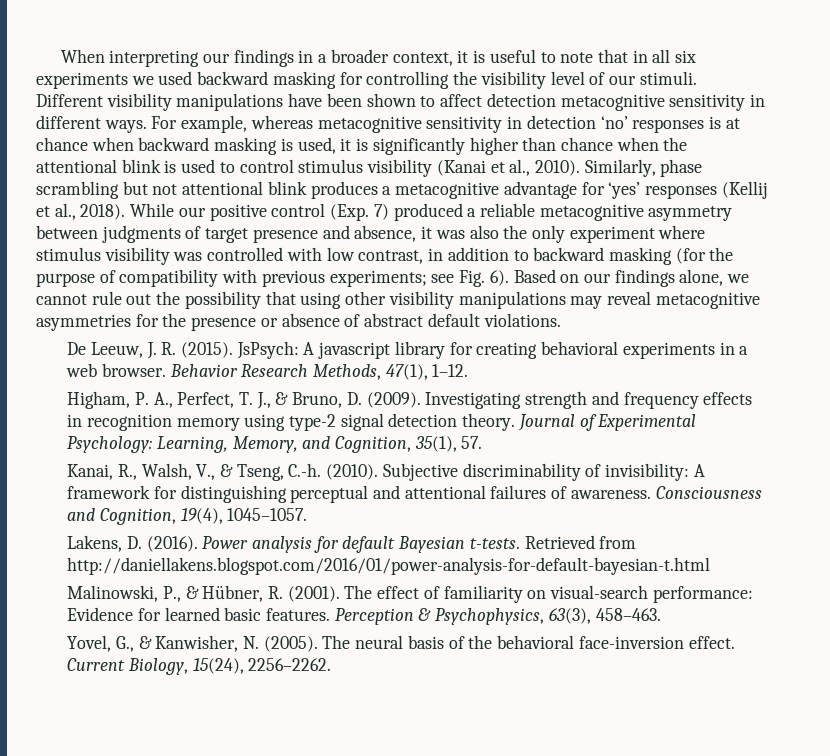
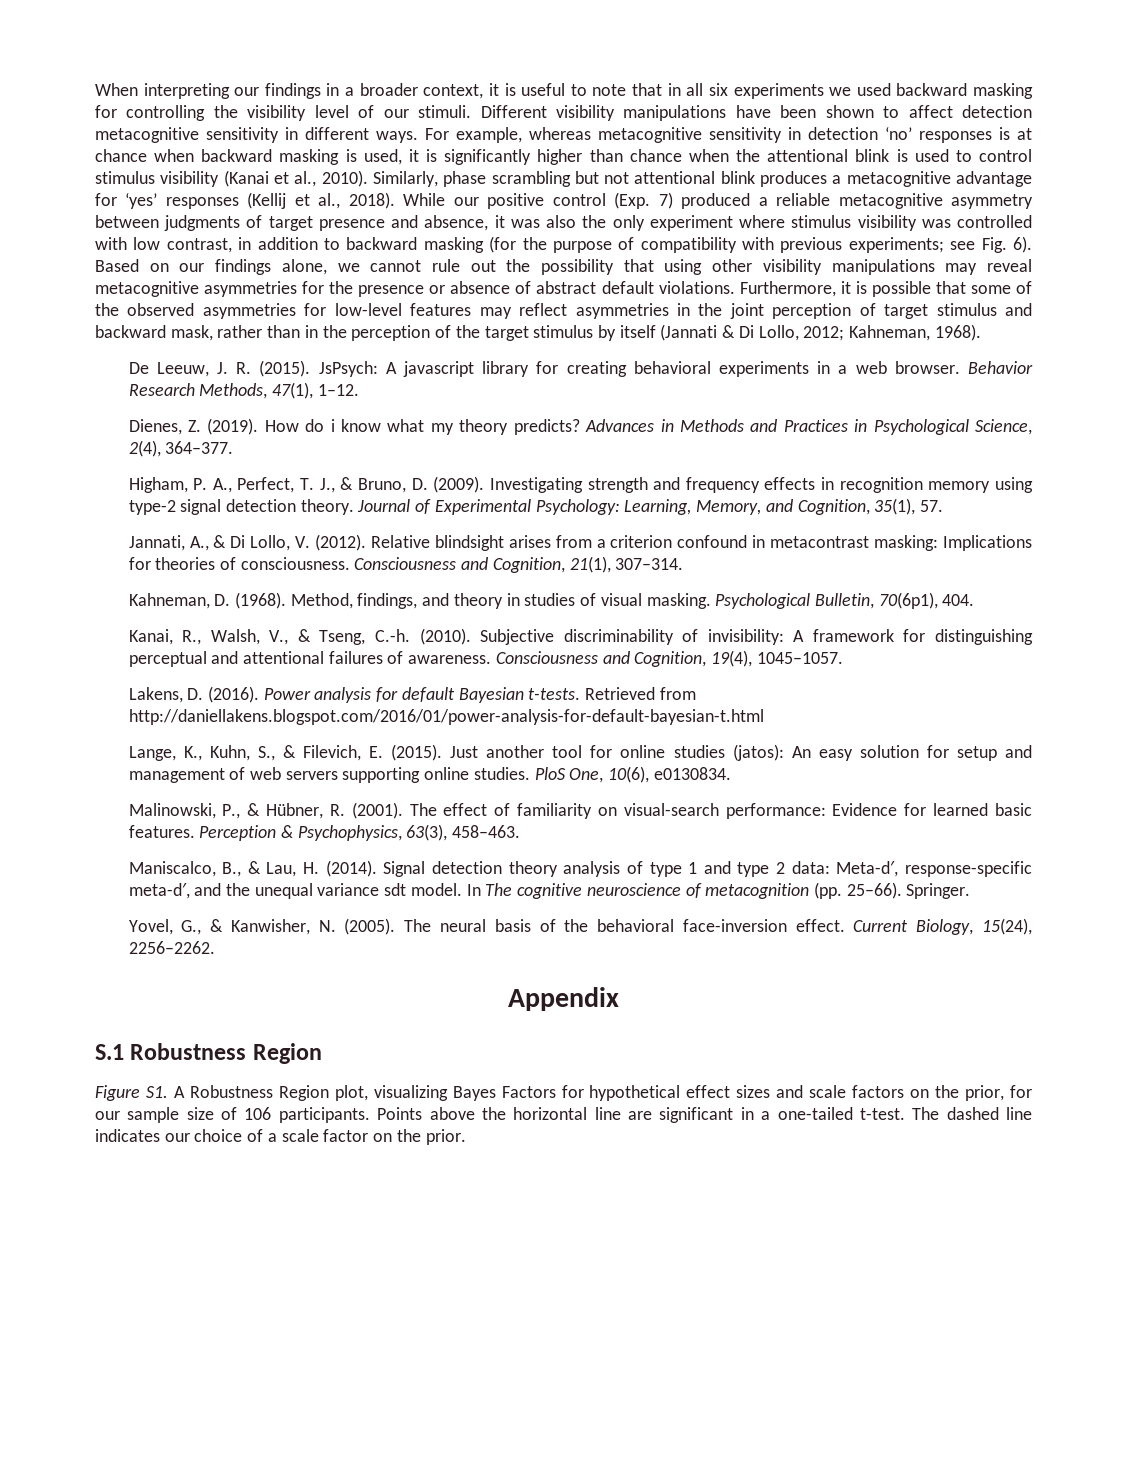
(561, 320) none -> [739,281,1033,297] [95,303,1032,319] [95,324,981,341] Furthermore, it is possible that some of the observed asymmetries for low-level features may reflect asymmetries in the joint perception of target stimulus and backward mask, rather than in the perception of the target stimulus by itself (Jannati & Di Lollo, 2012; Kahneman, 1968).
(469, 370) none -> [128,418,1033,435] [128,440,234,457] // Dienes, Z. (2019). How do i know what my theory predicts? Advances in Methods and Practices in Psychological Science, 2(4), 364–377.
(483, 442) none -> [128,534,1033,551] [128,556,684,573] [128,592,975,609] // Jannati, A., & Di Lollo, V. (2012). Relative blindsight arises from a criterion confound in metacontrast masking: Implications for theories of consciousness. Consciousness and Cognition, 21(1), 307–314. // Kahneman, D. (1968). Method, findings, and theory in studies of visual masking. Psychological Bulletin, 70(6p1), 404.
(711, 566) none -> [128,744,1032,761] [128,766,731,783] // Lange, K., Kuhn, S., & Filevich, E. (2015). Just another tool for online studies (jatos): An easy solution for setup and management of web servers supporting online studies. PloS One, 10(6), e0130834.
(661, 614) none -> [128,860,1032,877] [128,882,971,899] // Maniscalco, B., & Lau, H. (2014). Signal detection theory analysis of type 1 and type 2 data: Meta-d′, response-specific meta-d′, and the unequal variance sdt model. In The cognitive neuroscience of metacognition (pp. 25–66). Springer.
(332, 664) none -> [508,987,619,1011] [95,1043,322,1064] [95,1085,1032,1101] [95,1107,1032,1123] [95,1129,466,1145] // Appendix // S.1 Robustness Region // Figure S1. A Robustness Region plot, visualizing Bayes Factors for hypothetical effect sizes and scale factors on the prior, for our sample size of 106 participants. Points above the horizontal line are significant in a one-tailed t-test. The dashed line indicates our choice of a scale factor on the prior.

